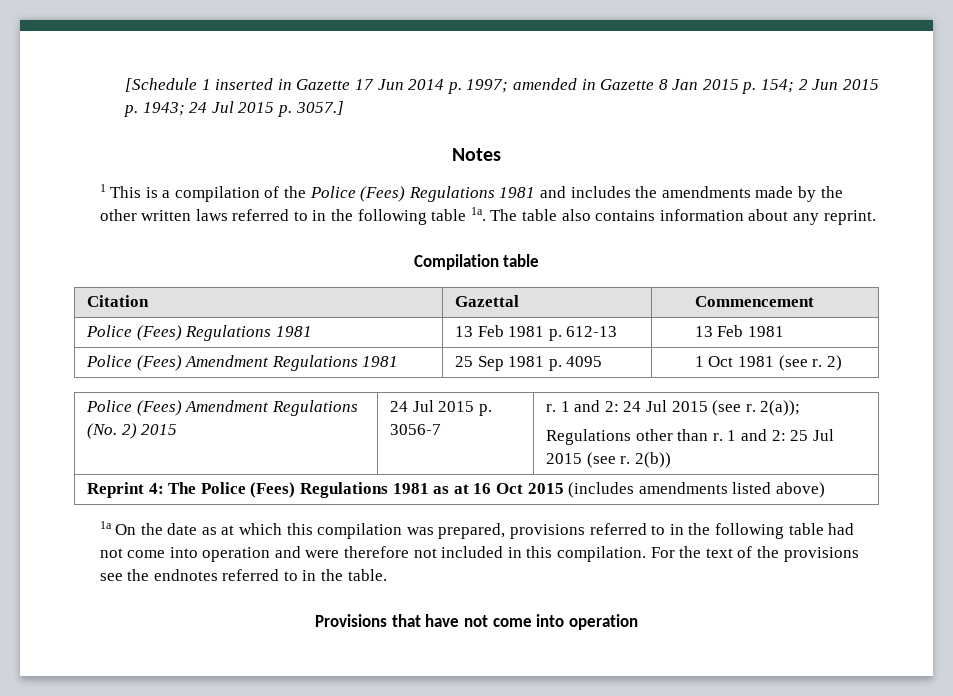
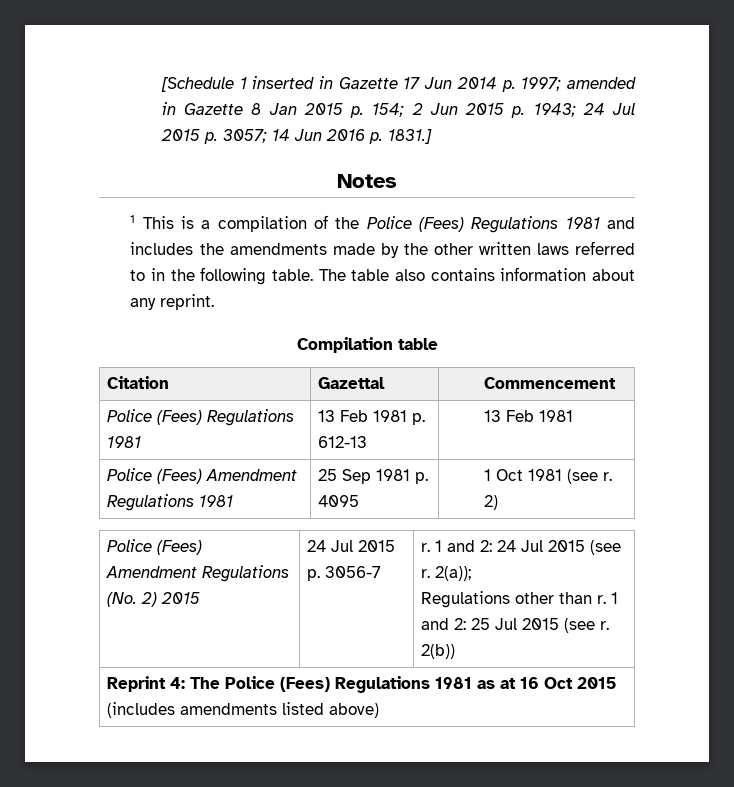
[295,101,344,115] 3057.] -> [222,129,432,144] 3057; 14 Jun 2016 p. 1831.]
[431,207,486,221] table 1a. -> [272,269,314,281] table.
[99,521,855,539] [99,546,859,562] [99,569,387,581] [315,614,638,630] // 1a On the date as at which this compilation was prepared, provisions referred to in the following table had not come into operation and were therefore not included in this compilation. For the text of the provisions see the endnotes referred to in the table. // Provisions that have not come into operation -> (380, 710) none

